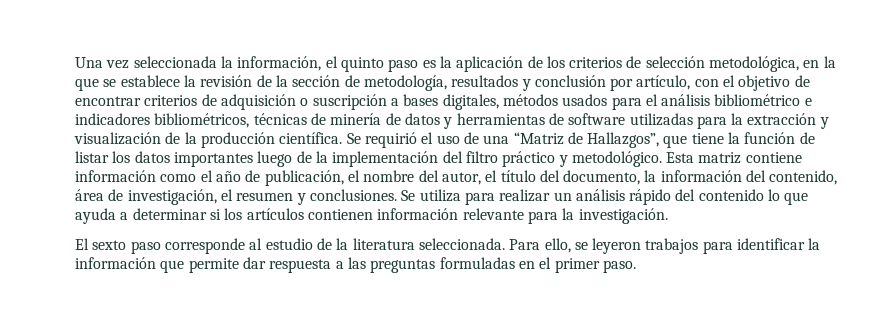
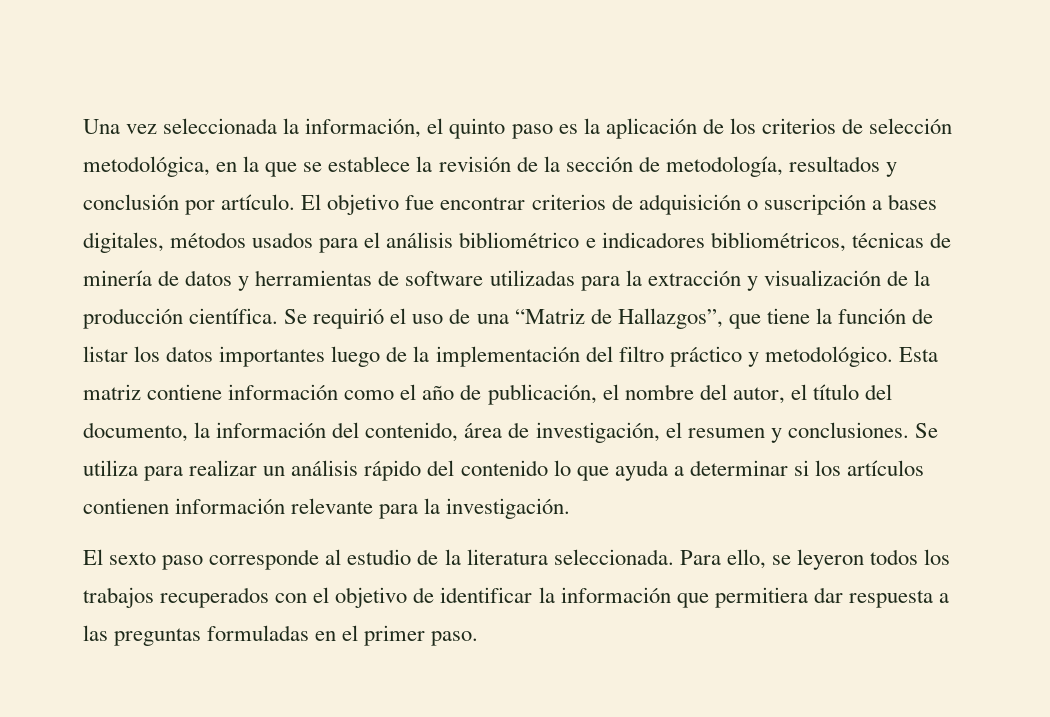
[636,75,810,91] artículo, con el objetivo de -> [221,194,435,215] artículo. El objetivo fue
[645,238,733,254] trabajos para -> [870,549,951,565] [83,587,435,608] todos los trabajos recuperados con el objetivo de
[188,258,239,273] permite -> [714,587,808,608] permitiera

